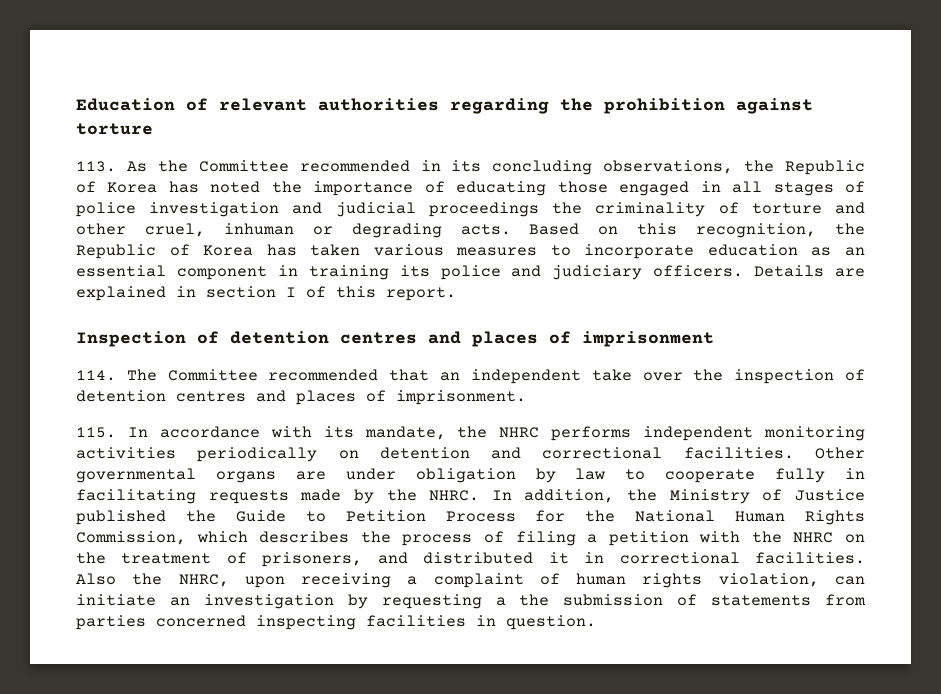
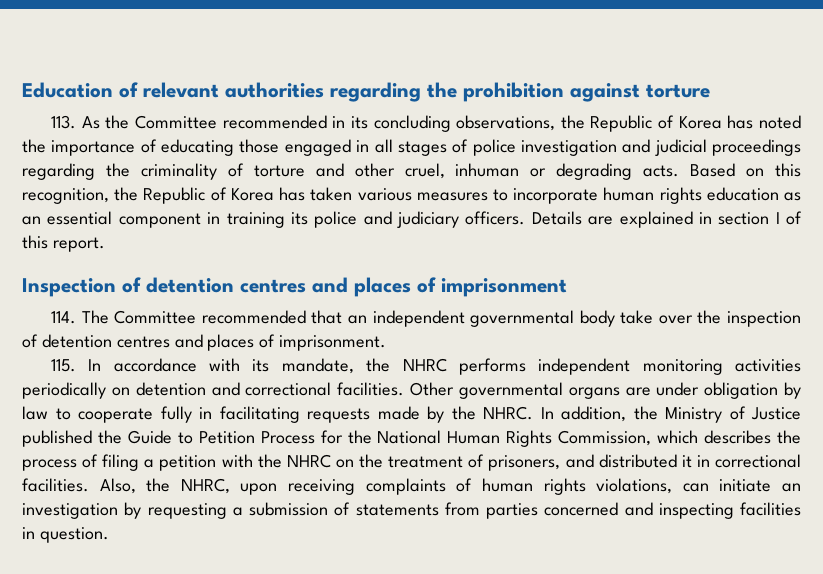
(539, 209) none -> [22,163,95,180] regarding
(695, 251) none -> [603,187,702,204] human rights
(581, 376) none -> [470,310,615,327] governmental body
[76,573,116,585] Also -> [99,478,136,494] Also,
[407,573,524,588] a complaint -> [365,478,446,495] complaints
[718,573,819,587] violation, -> [596,478,673,494] violations,
[519,594,550,606] the -> (243, 511) none
(246, 621) none -> [624,502,653,516] and

